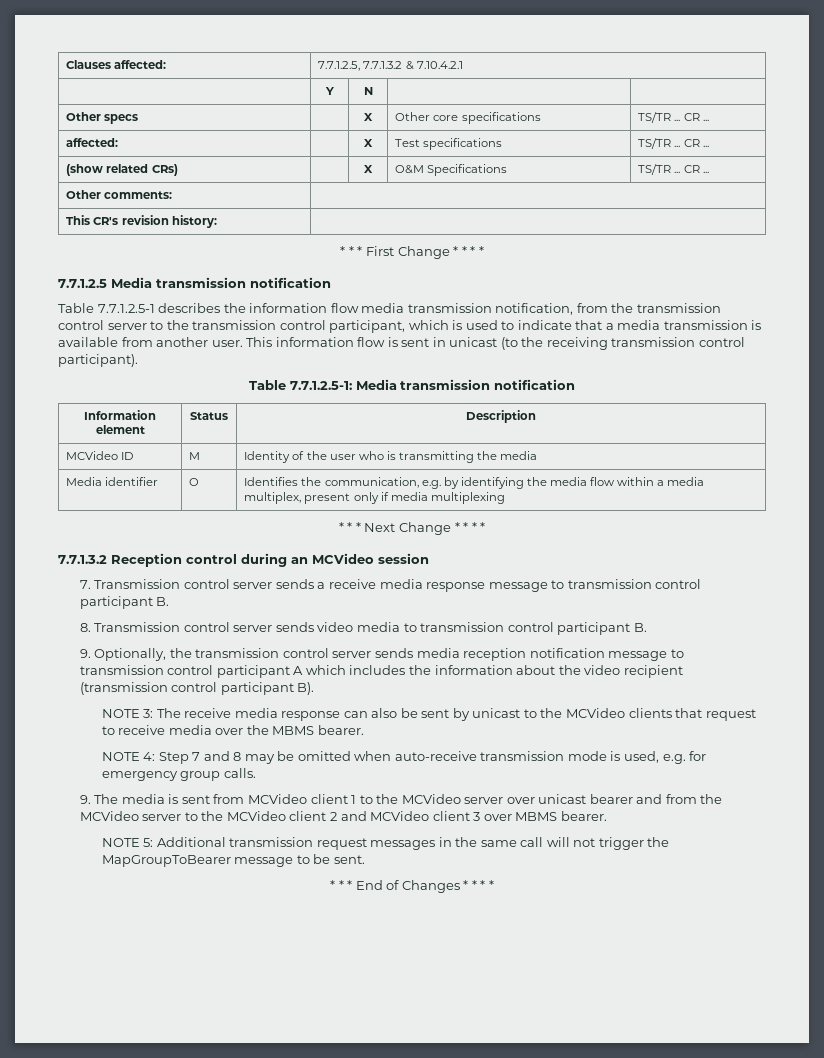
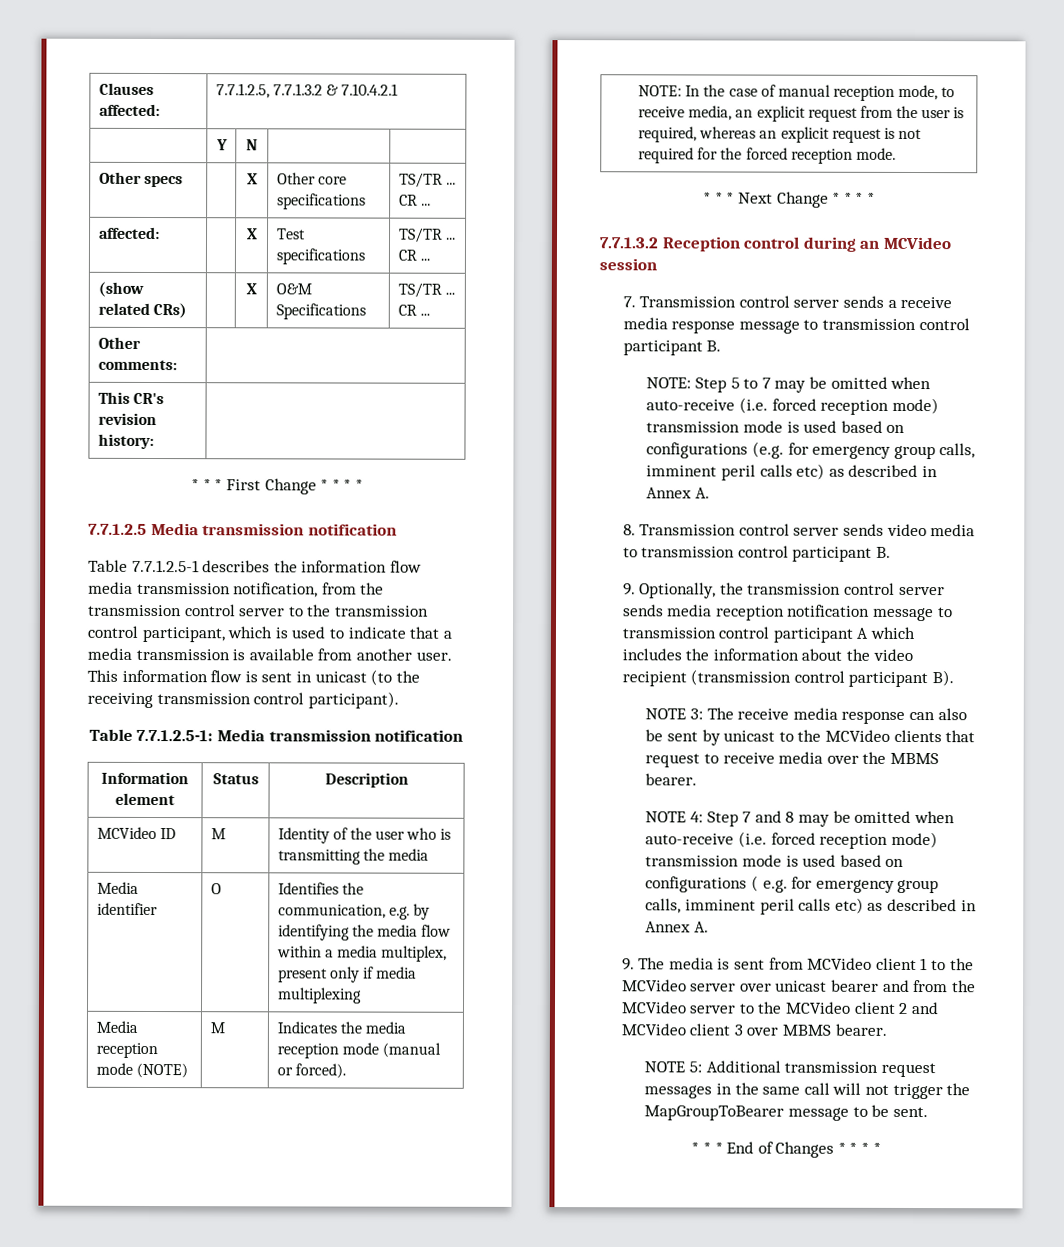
(505, 498) none -> [95,1020,138,1033] [95,1042,158,1059] [95,1062,188,1079] [209,1022,225,1034] [276,1021,406,1034] [276,1042,441,1059] [276,1063,346,1079] [637,84,956,101] [637,105,965,122] [637,126,923,143] [637,147,896,164] // Media reception mode (NOTE) | M | Indicates the media reception mode (manual or forced). // NOTE: In the case of manual reception mode, to receive media, an explicit request from the user is required, whereas an explicit request is not required for the forced reception mode.
(170, 601) none -> [646,376,932,393] [646,397,939,415] [646,420,906,433] [646,441,976,460] [646,463,938,481] [646,487,711,499] // NOTE: Step 5 to 7 may be omitted when auto-receive (i.e. forced reception mode) transmission mode is used based on configurations (e.g. for emergency group calls, imminent peril calls etc) as described in Annex A.
[480,751,707,764] [101,768,256,781] transmission mode is used, e.g. for emergency group calls. -> [738,831,938,849] [645,854,905,867] [645,875,940,894] [645,897,977,915] [645,921,710,933] (i.e. forced reception mode) transmission mode is used based on configurations ( e.g. for emergency group calls, imminent peril calls etc) as described in Annex A.

